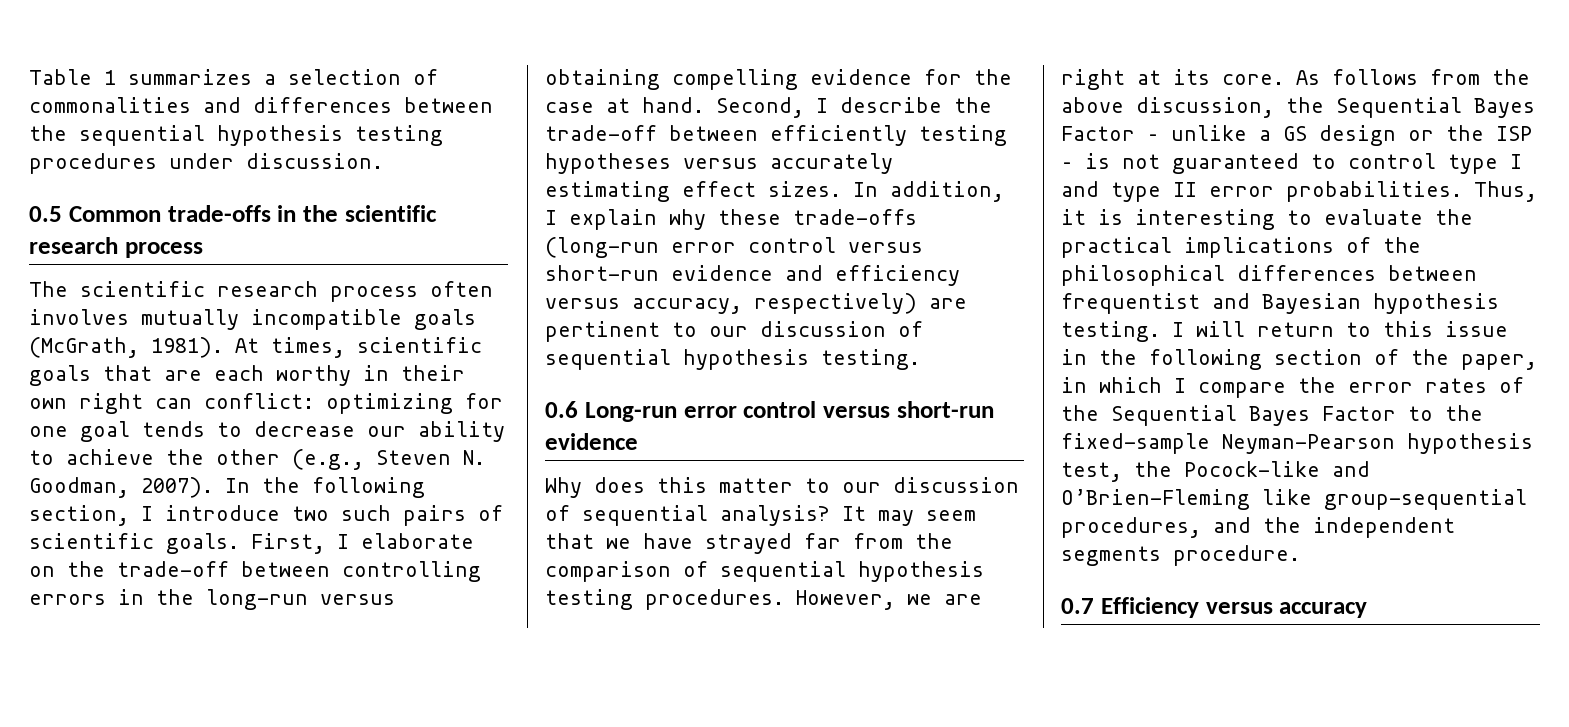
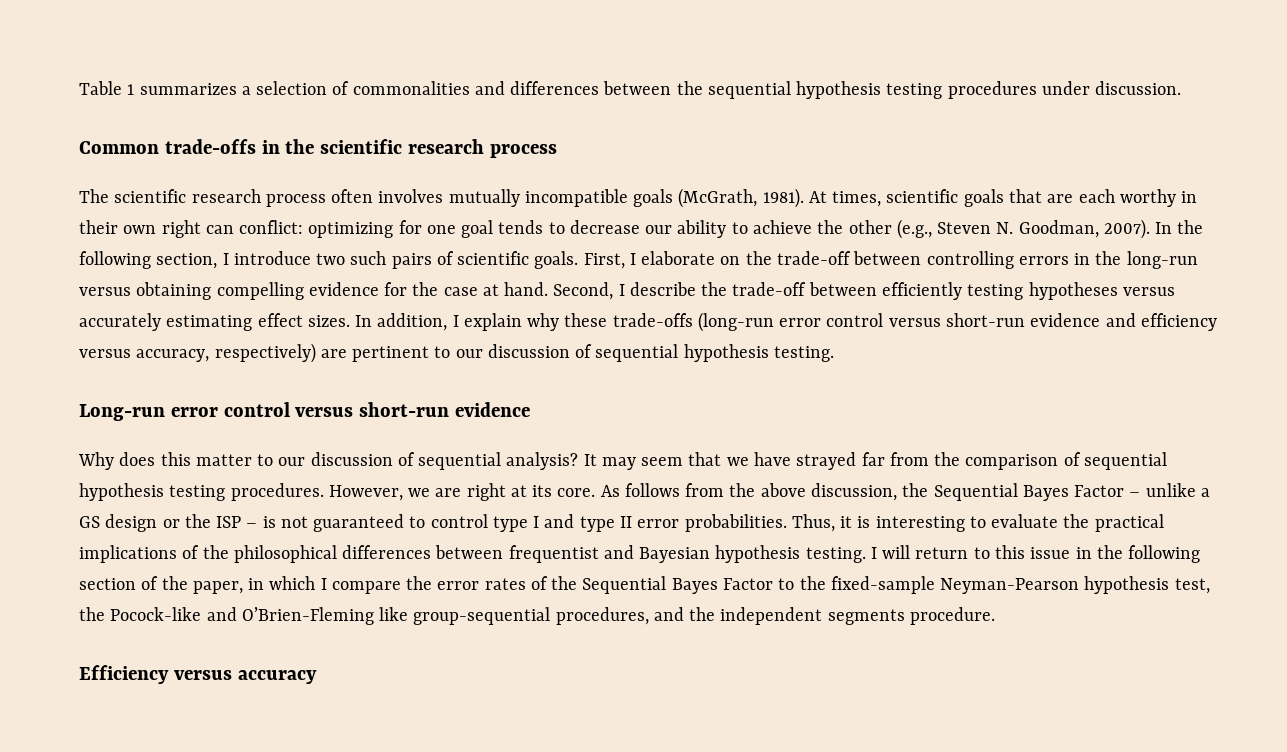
[29,206,62,222] 0.5 -> (1182, 88) none
[545,401,578,418] 0.6 -> (834, 354) none
[1061,598,1094,614] 0.7 -> (995, 616) none

